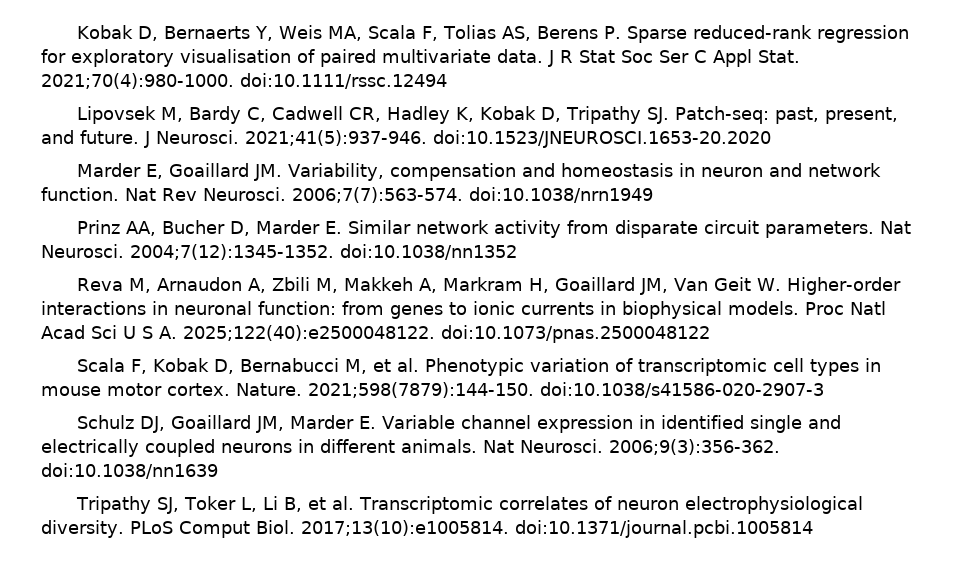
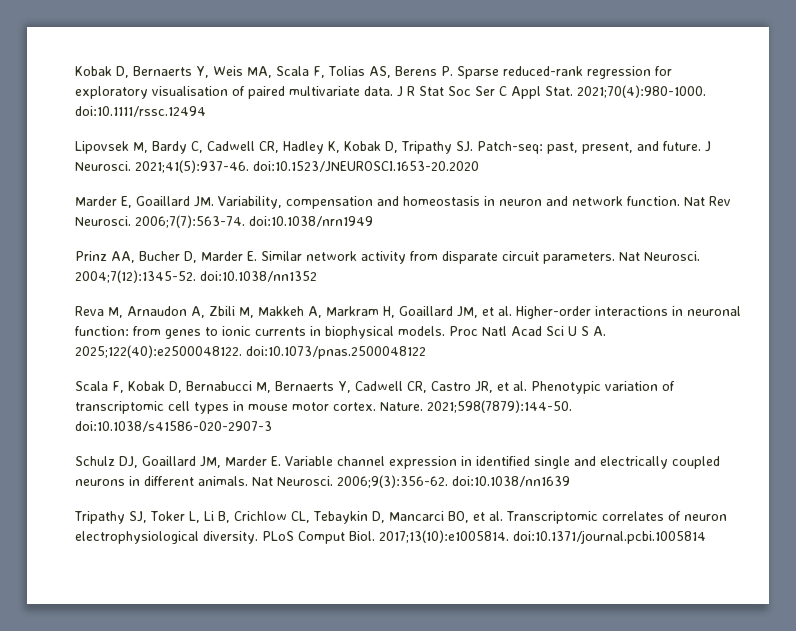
[245,130,427,146] 2021;41(5):937-946. -> [135,160,249,173] 2021;41(5):937-46.
[291,187,463,203] 2006;7(7):563-574. -> [135,215,245,228] 2006;7(7):563-74.
[130,244,334,260] 2004;7(12):1345-1352. -> [75,270,196,283] 2004;7(12):1345-52.
[674,277,782,291] Van Geit W. -> [482,306,512,316] et al.
(368, 366) none -> [275,381,493,393] Bernaerts Y, Cadwell CR, Castro JR,
[308,382,534,398] 2021;598(7879):144-150. -> [427,400,572,413] 2021;598(7879):144-50.
[609,439,780,455] 2006;9(3):356-362. -> [337,475,448,488] 2006;9(3):356-62.
(303, 504) none -> [233,511,469,524] Crichlow CL, Tebaykin D, Mancarci BO,

